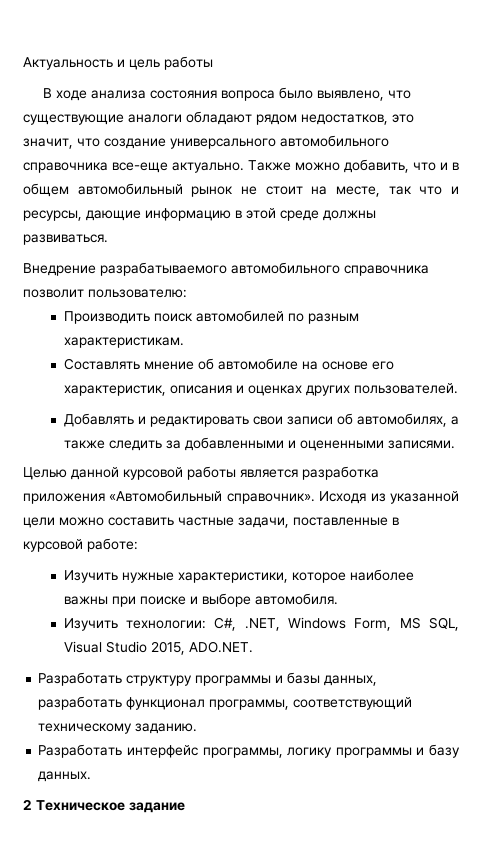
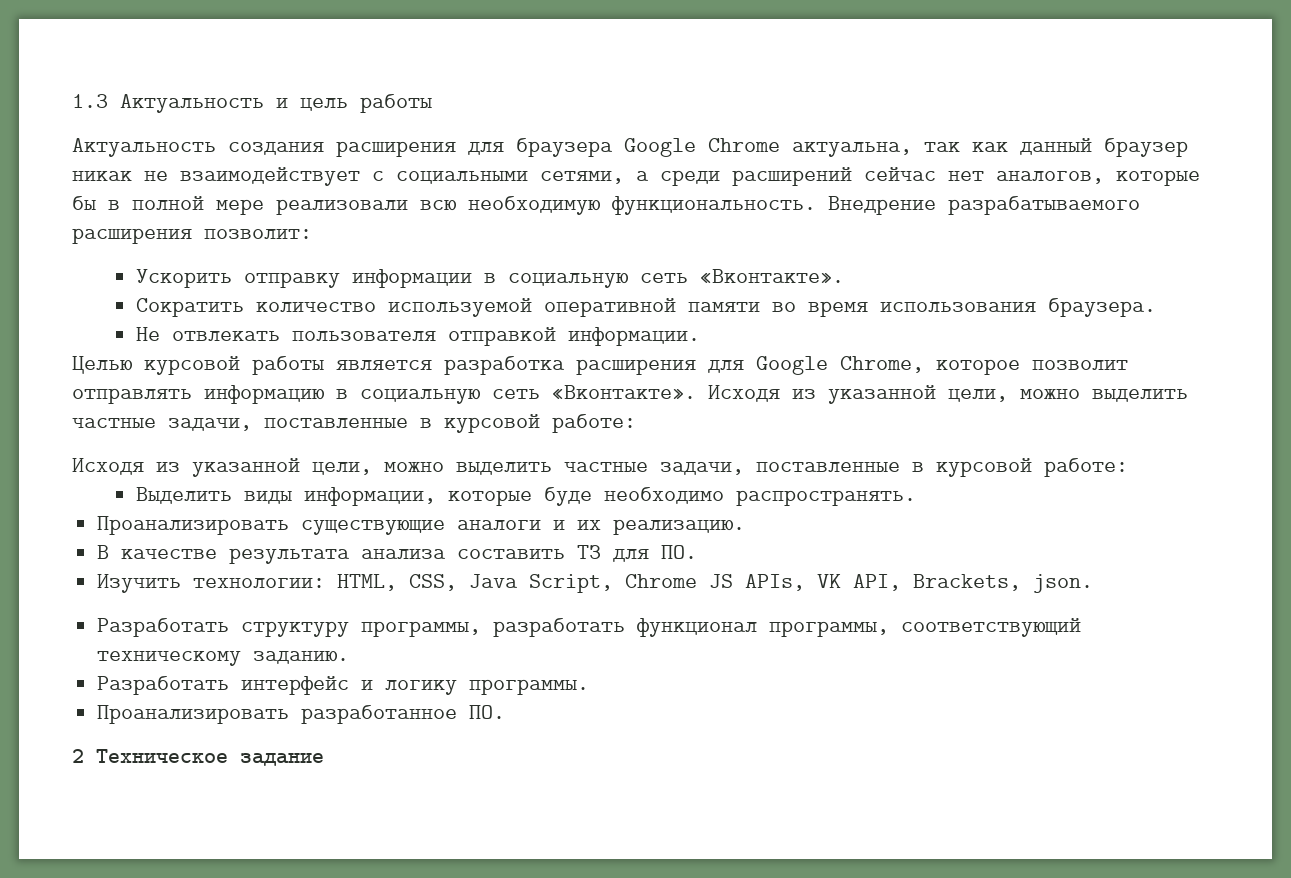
(23, 63) none -> [72,94,108,108] 1.3
[43,87,412,101] [23,111,414,125] [23,135,389,149] [23,159,459,173] [23,183,460,197] [23,208,376,221] [23,234,108,245] [23,262,429,276] [23,289,187,298] [63,310,359,324] [63,337,184,348] [63,358,394,370] [63,383,458,396] [63,413,459,427] [63,437,455,451] В ходе анализа состояния вопроса было выявлено, что существующие аналоги обладают рядом недостатков, это значит, что создание универсального автомобильного справочника все-еще актуально. Также можно добавить, что и в общем автомобильный рынок не стоит на месте, так что и ресурсы, дающие информацию в этой среде должны развиваться. // Внедрение разрабатываемого автомобильного справочника позволит пользователю: // Производить поиск автомобилей по разным характеристикам. // Составлять мнение об автомобиле на основе его характеристик, описания и оценках других пользователей. // Добавлять и редактировать свои записи об автомобилях, а также следить за добавленными и оцененными записями. -> [72,138,1188,157] [72,167,1200,186] [72,196,1140,215] [72,228,312,244] [136,269,845,288] [136,298,1157,317] [136,327,701,346] Актуальность создания расширения для браузера Google Chrome актуальна, так как данный браузер никак не взаимодействует с социальными сетями, а среди расширений сейчас нет аналогов, которые бы в полной мере реализовали всю необходимую функциональность. Внедрение разрабатываемого расширения позволит: // Ускорить отправку информации в социальную сеть «Вконтакте». // Сократить количество используемой оперативной памяти во время использования браузера. // Не отвлекать пользователя отправкой информации.
[71,467,119,480] данной -> (132, 365) none
[23,490,459,504] [23,517,399,528] [23,538,138,552] [63,569,414,583] [63,593,338,607] [63,617,459,631] [63,641,253,655] [38,672,378,686] приложения «Автомобильный справочник». Исходя из указанной цели можно составить частные задачи, поставленные в курсовой работе: // Изучить нужные характеристики, которое наиболее важны при поиске и выборе автомобиля. // Изучить технологии: С#, .NET, Windows Form, MS SQL, Visual Studio 2015, ADO.NET. // Разработать структуру программы и базы данных, -> [576,356,1128,375] [72,385,1188,404] [72,414,636,433] [72,458,1128,477] [136,487,917,506] [97,516,746,535] [97,545,698,564] [97,574,1094,593] [97,618,482,637] расширения для Google Chrome, которое позволит отправлять информацию в социальную сеть «Вконтакте». Исходя из указанной цели, можно выделить частные задачи, поставленные в курсовой работе: // Исходя из указанной цели, можно выделить частные задачи, поставленные в курсовой работе: // Выделить виды информации, которые буде необходимо распространять. // Проанализировать существующие аналоги и их реализацию. // В качестве результата анализа составить ТЗ для ПО. // Изучить технологии: HTML, CSS, Java Script, Chrome JS APIs, VK API, Brackets, json. // Разработать структуру программы,
[202,744,461,758] [38,771,92,782] программы, логику программы и базу данных. -> [361,679,590,695] [97,705,506,724] и логику программы. // Проанализировать разработанное ПО.

